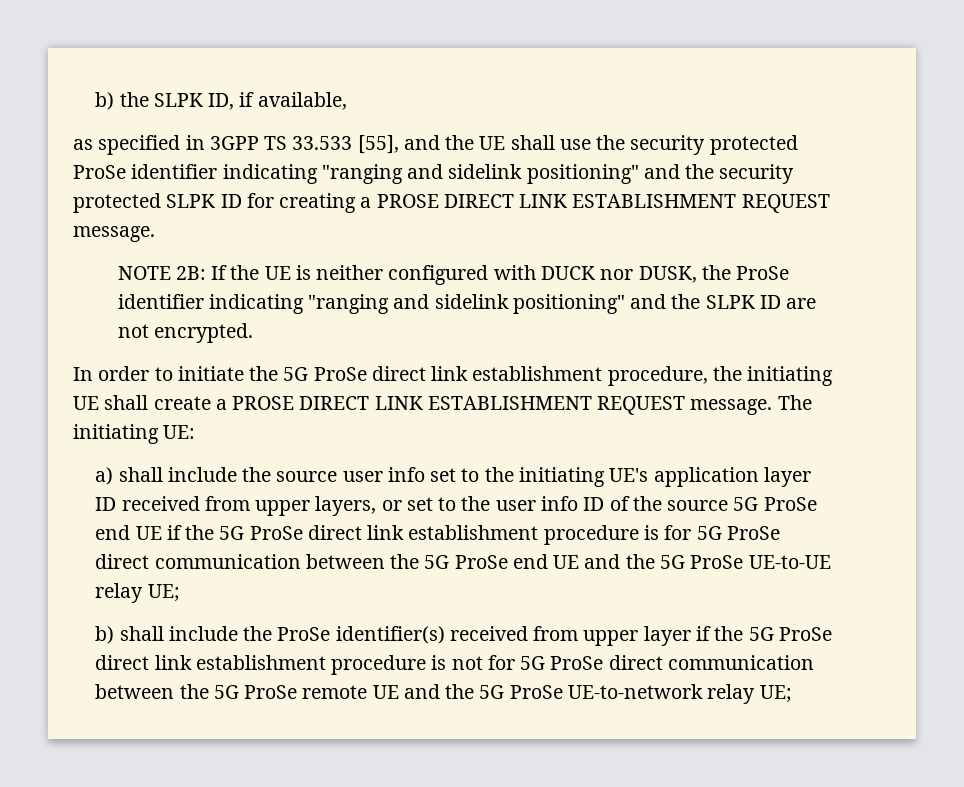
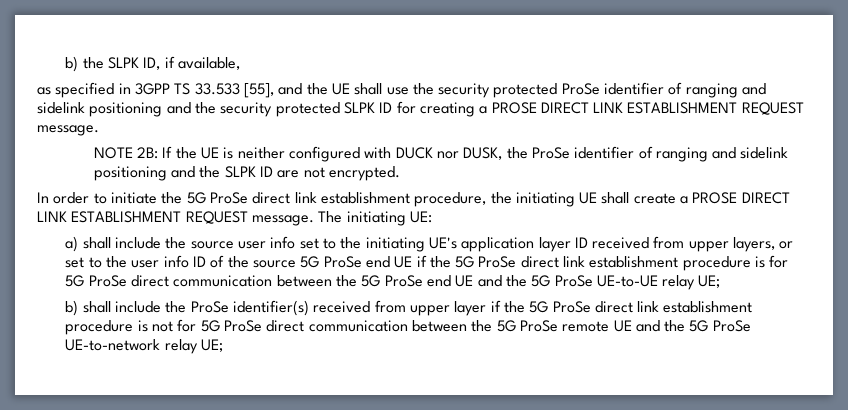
[222,164,639,184] indicating "ranging and sidelink positioning" -> [668,82,767,98] [37,102,163,117] of ranging and sidelink positioning
[208,294,625,314] indicating "ranging and sidelink positioning" -> [638,146,789,162] [93,166,167,181] of ranging and sidelink positioning

